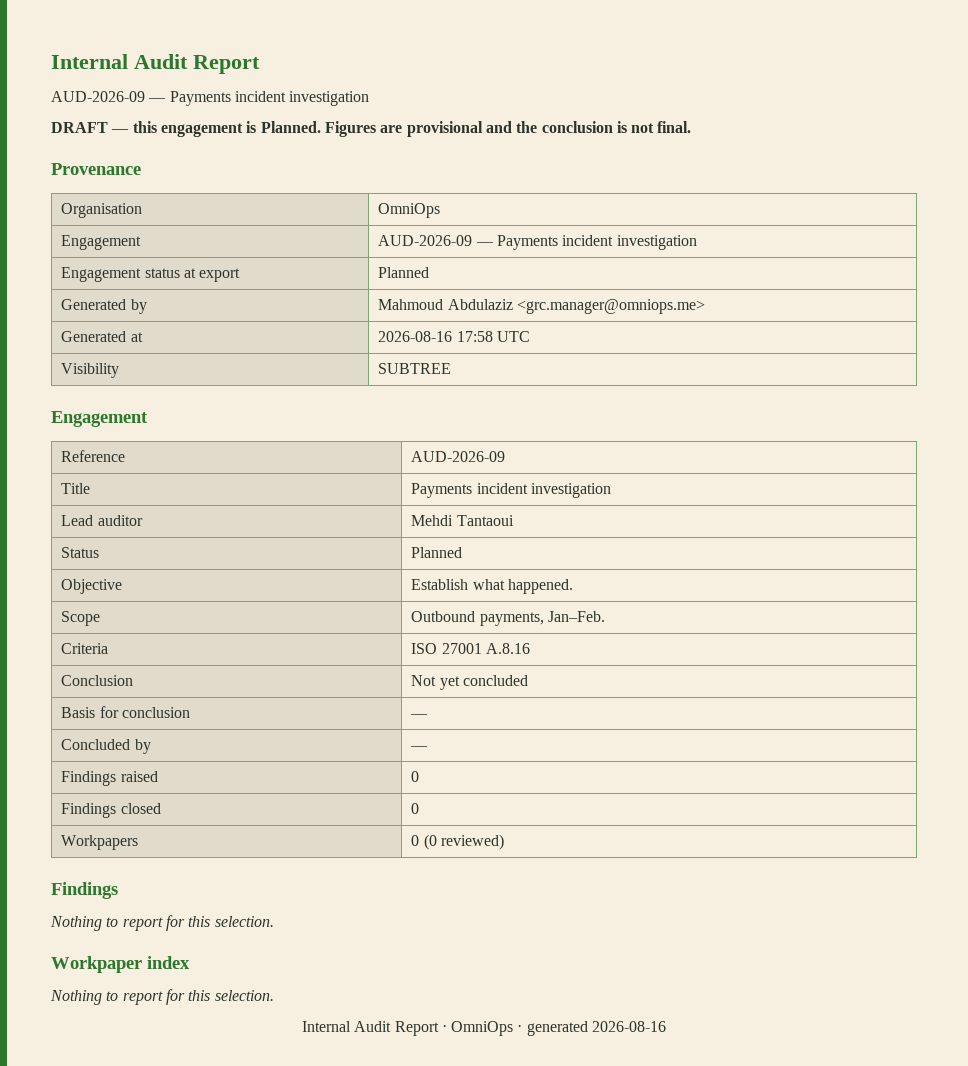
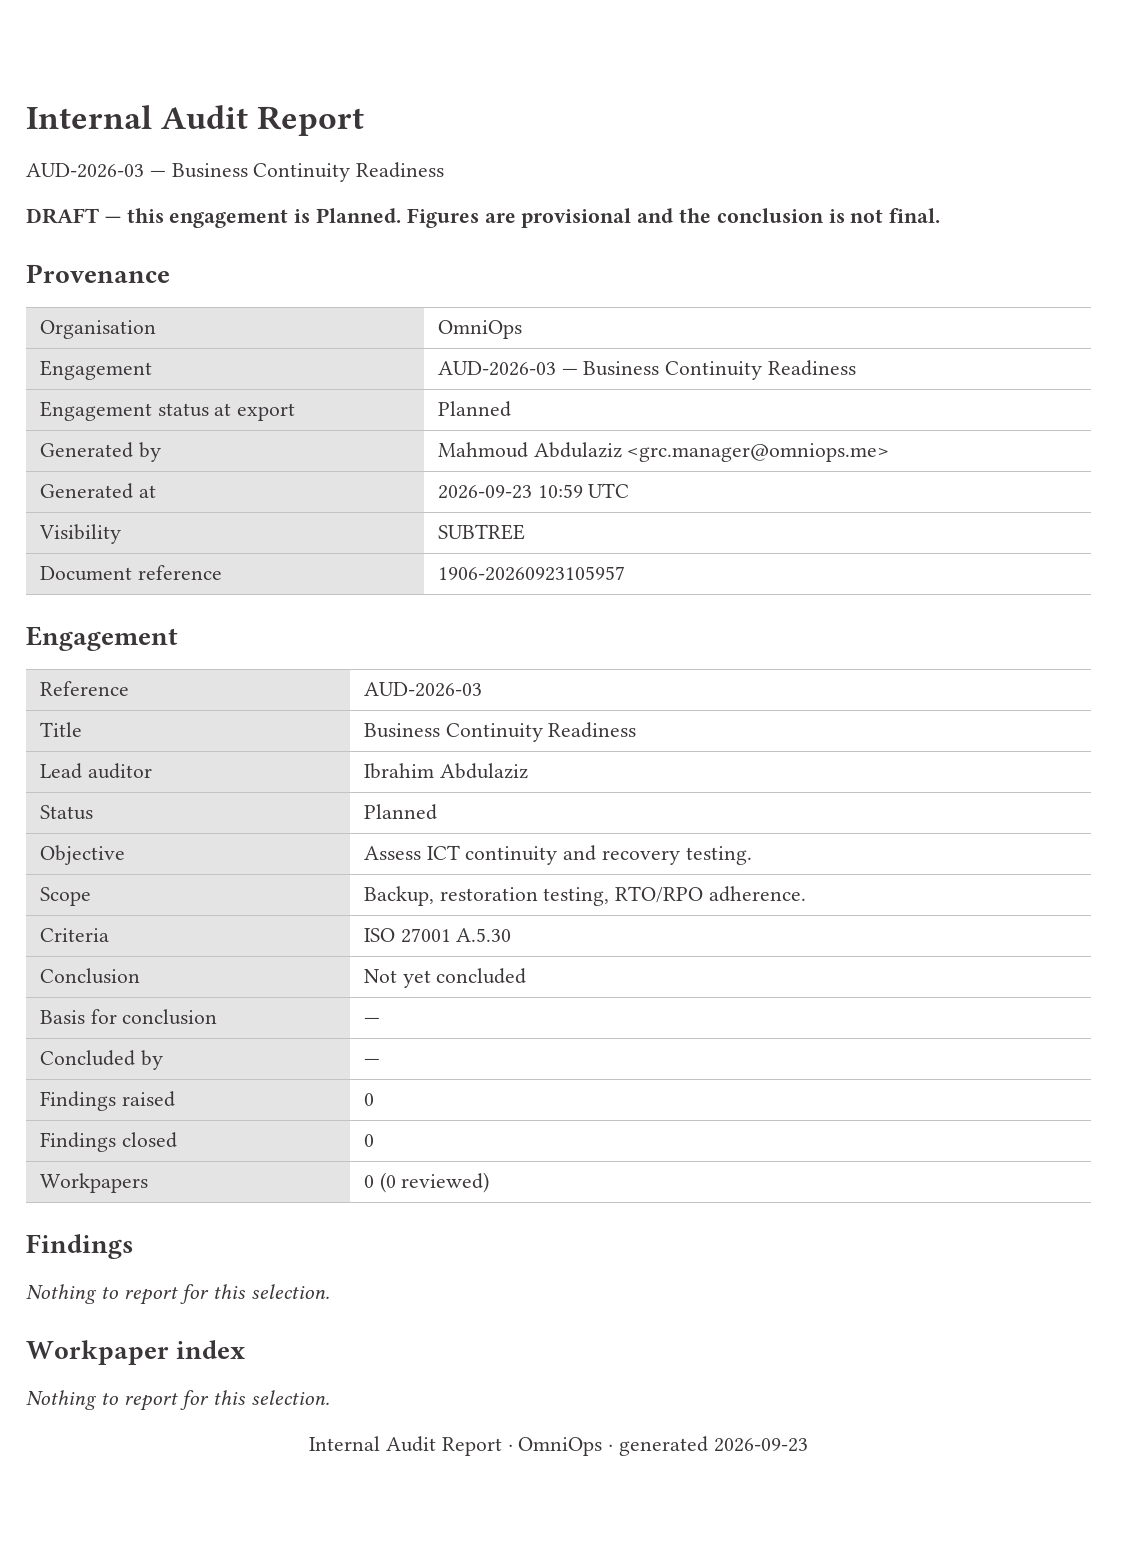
[51,91,370,106] AUD-2026-09 — Payments incident investigation -> [26,162,445,182] AUD-2026-03 — Business Continuity Readiness
[378,235,697,250] AUD-2026-09 — Payments incident investigation -> [437,360,856,380] AUD-2026-03 — Business Continuity Readiness
[378,331,493,342] 2026-08-16 17:58 -> [437,484,583,499] 2026-09-23 10:59
(452, 368) none -> [39,565,222,581] [437,566,625,581] // Document reference | 1906-20260923105957
[411,451,506,462] AUD-2026-09 -> [363,682,482,697] AUD-2026-03
[411,483,611,498] Payments incident investigation -> [363,722,637,742] Business Continuity Readiness
[411,515,514,526] Mehdi Tantaoui -> [363,763,528,779] Ibrahim Abdulaziz
[411,579,573,594] [61,611,101,626] [411,611,605,626] Establish what happened. // Scope | Outbound payments, Jan–Feb. -> [363,845,752,865] [39,887,91,906] [363,886,806,906] Assess ICT continuity and recovery testing. // Scope | Backup, restoration testing, RTO/RPO adherence.
[485,643,530,654] A.8.16 -> [456,928,512,942] A.5.30
[592,1021,667,1032] 2026-08-16 -> [713,1438,808,1452] 2026-09-23

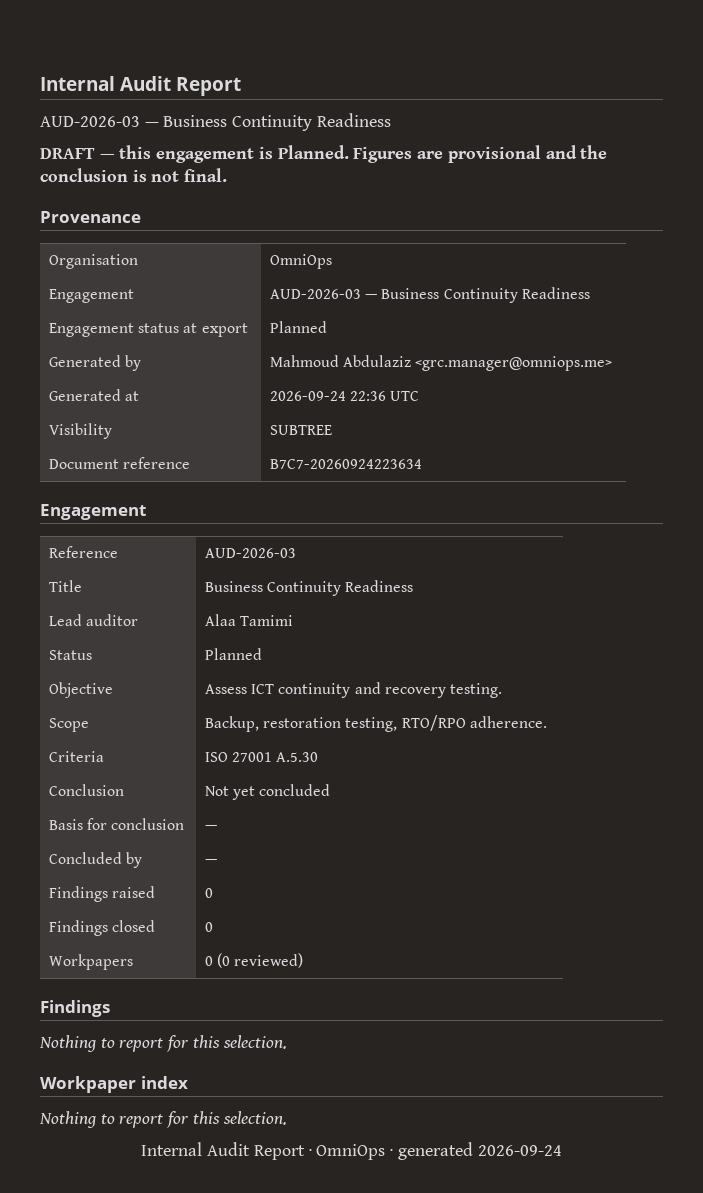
[437,484,583,499] 2026-09-23 10:59 -> [269,391,387,401] 2026-09-24 22:36
[437,566,625,581] 1906-20260923105957 -> [269,459,422,469] B7C7-20260924223634
[363,763,528,779] Ibrahim Abdulaziz -> [204,614,294,626] Alaa Tamimi
[713,1438,808,1452] 2026-09-23 -> [477,1145,562,1156] 2026-09-24

